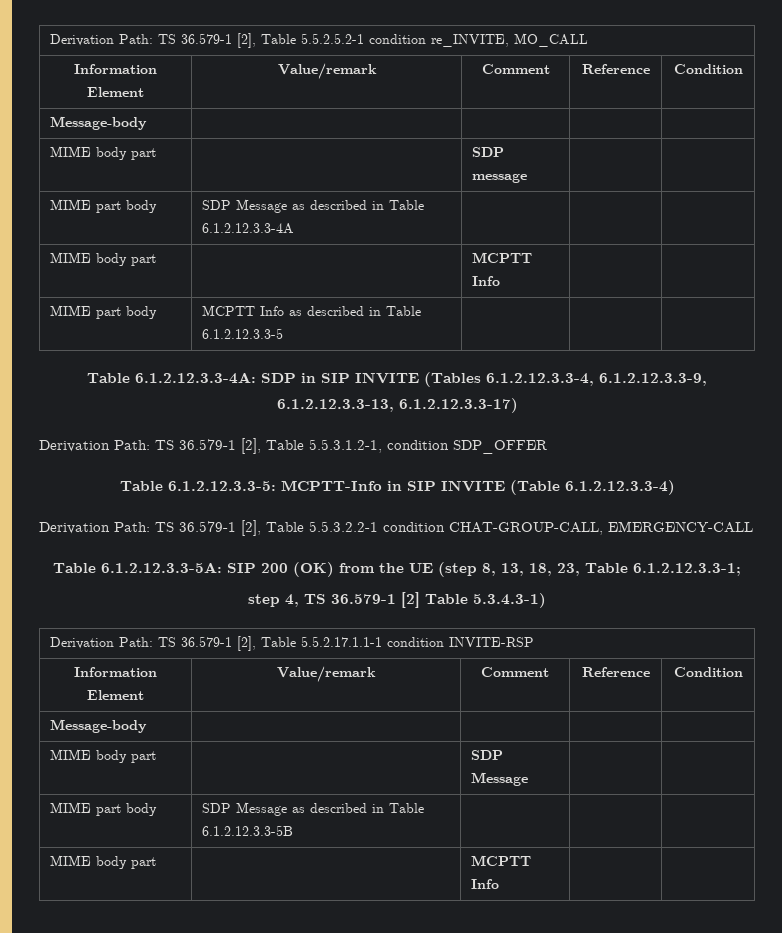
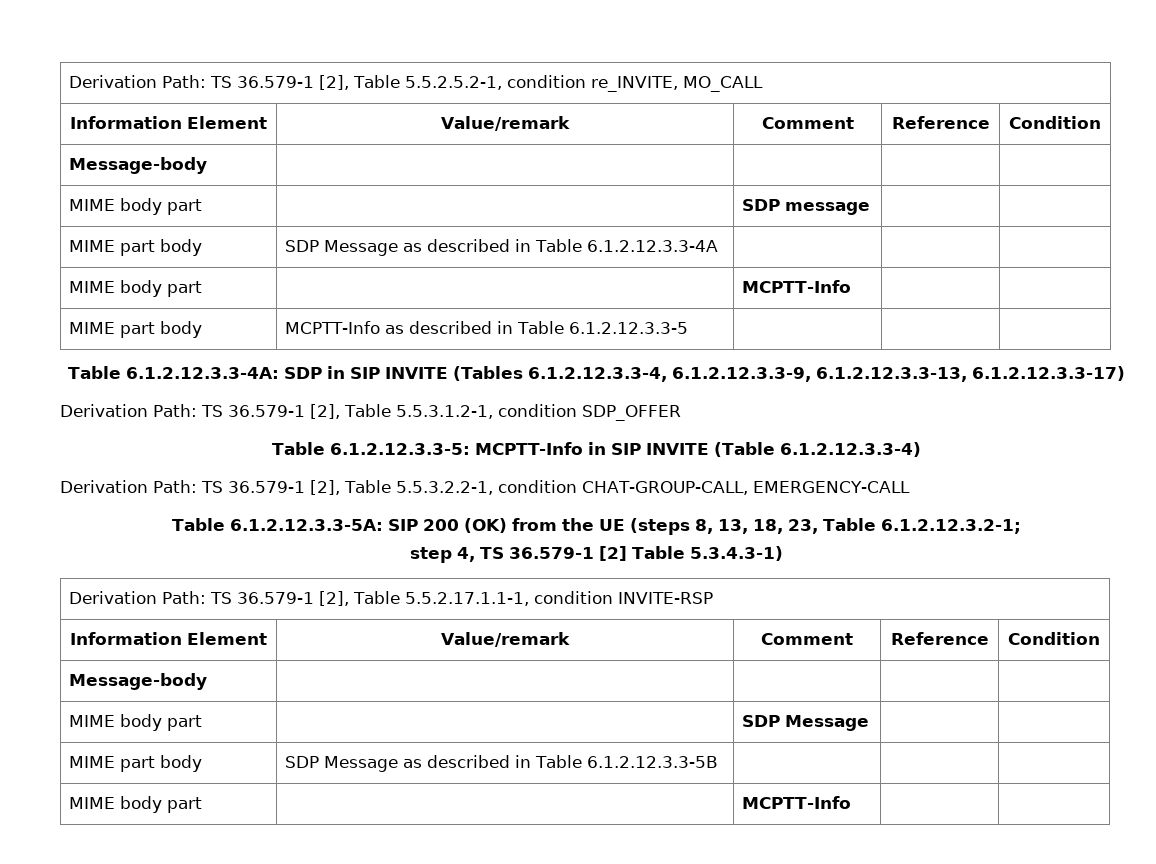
[50,33,365,48] Derivation Path: TS 36.579-1 [2], Table 5.5.2.5.2-1 -> [69,75,503,90] Derivation Path: TS 36.579-1 [2], Table 5.5.2.5.2-1,
[472,252,533,263] [472,276,501,286] [50,305,158,319] [202,305,285,316] MCPTT Info | | // MIME part body | MCPTT Info -> [742,280,852,293] [69,321,203,338] [285,321,381,334] MCPTT-Info | | // MIME part body | MCPTT-Info
[309,521,378,532] 5.5.3.2.2-1 -> [395,481,493,495] 5.5.3.2.2-1,
[438,562,477,577] (step -> [630,518,690,535] (steps
[633,563,741,576] 6.1.2.12.3.3-1; -> [880,519,1021,534] 6.1.2.12.3.2-1;
[301,636,383,647] 5.5.2.17.1.1-1 -> [405,592,530,606] 5.5.2.17.1.1-1,
[471,855,532,866] [471,879,500,889] MCPTT Info -> [742,796,852,809] MCPTT-Info

